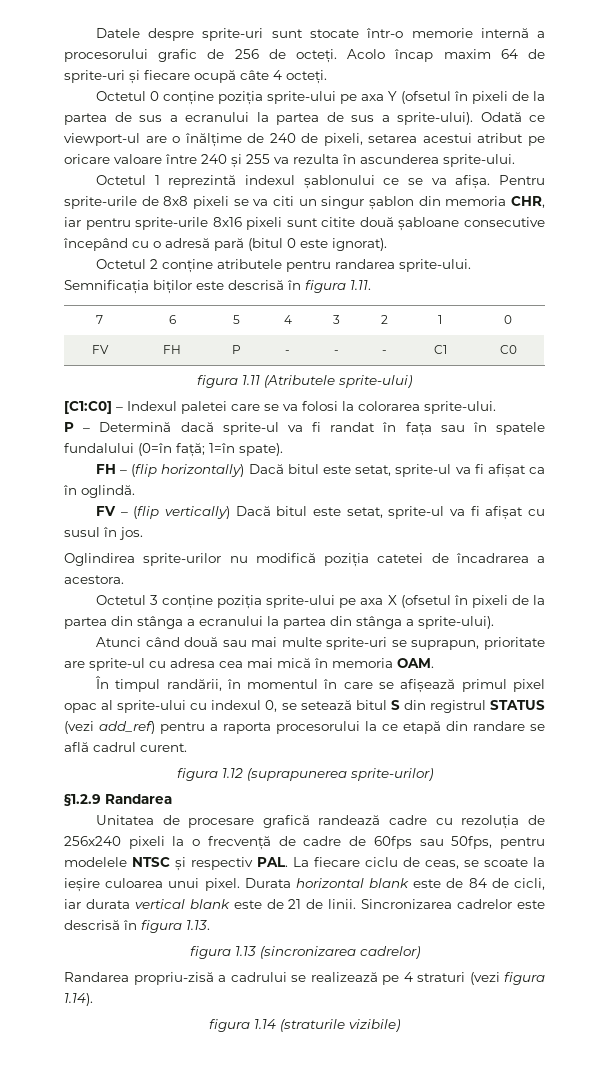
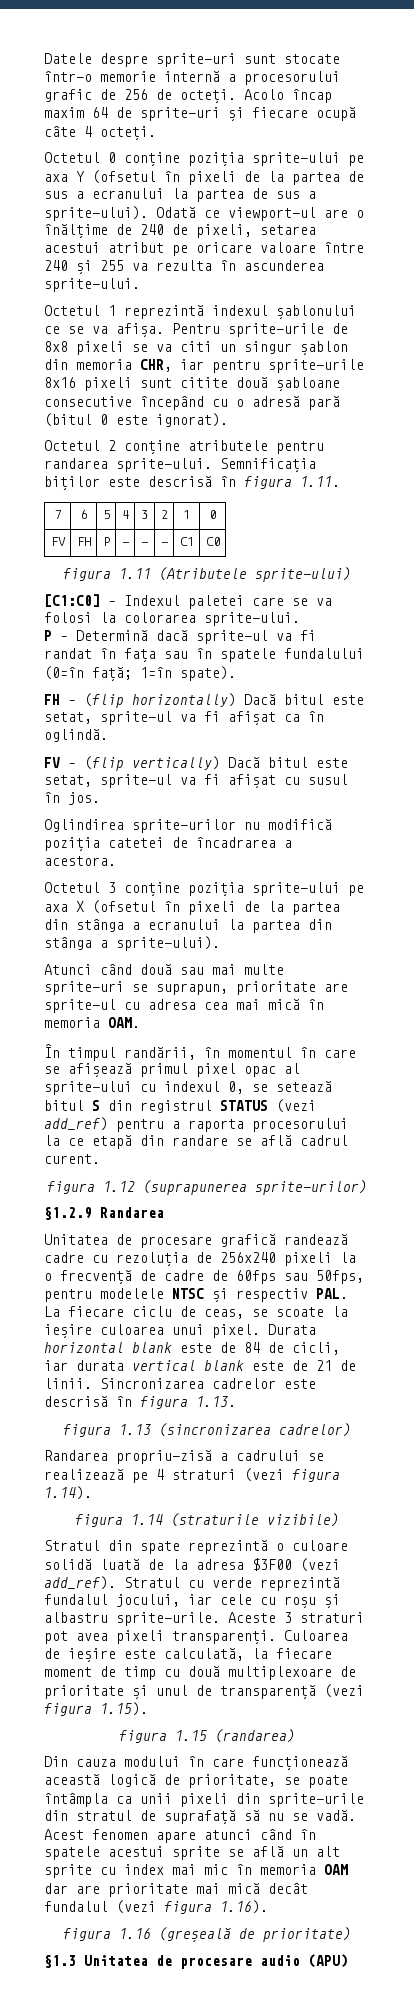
(400, 1025) none -> [44,1540,348,1554] [44,1558,340,1572] [44,1576,340,1591] [44,1594,340,1609] [44,1612,364,1626] [44,1630,348,1645] [44,1648,332,1663] [44,1666,356,1680] [44,1684,364,1700] [44,1702,148,1716] [119,1729,295,1743] [44,1756,348,1771] [44,1774,348,1788] [44,1792,364,1807] [44,1810,356,1825] [44,1828,316,1843] [44,1846,340,1860] [44,1864,348,1878] [44,1882,308,1897] [44,1900,268,1914] [63,1927,351,1943] [44,1954,348,1969] // Stratul din spate reprezintă o culoare solidă luată de la adresa $3F00 (vezi add_ref). Stratul cu verde reprezintă fundalul jocului, iar cele cu roșu și albastru sprite-urile. Aceste 3 straturi pot avea pixeli transparenți. Culoarea de ieșire este calculată, la fiecare moment de timp cu două multiplexoare de prioritate și unul de transparență (vezi figura 1.15). // figura 1.15 (randarea) // Din cauza modului în care funcționează această logică de prioritate, se poate întâmpla ca unii pixeli din sprite-urile din stratul de suprafață să nu se vadă. Acest fenomen apare atunci când în spatele acestui sprite se află un alt sprite cu index mai mic în memoria OAM dar are prioritate mai mică decât fundalul (vezi figura 1.16). // figura 1.16 (greșeală de prioritate) // §1.3 Unitatea de procesare audio (APU)

